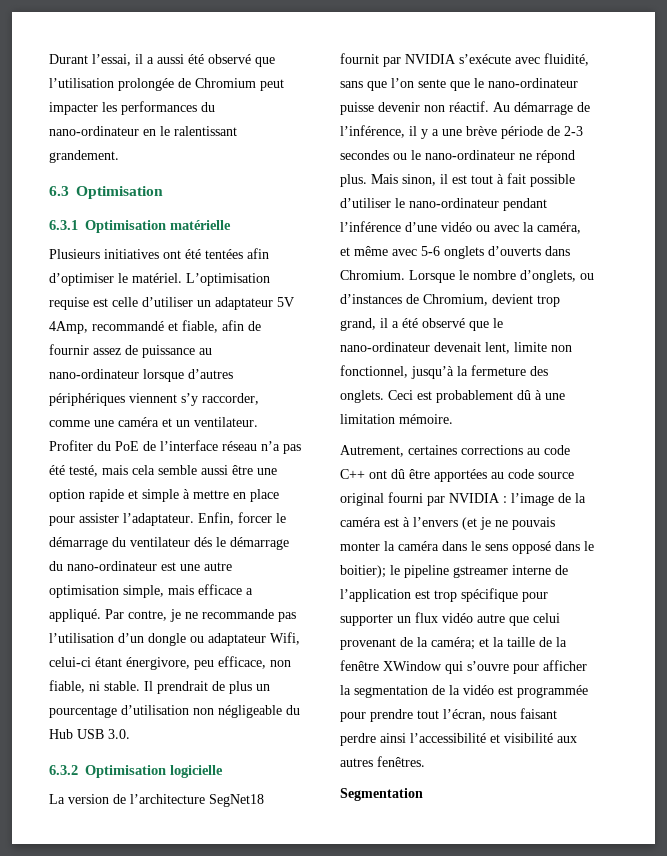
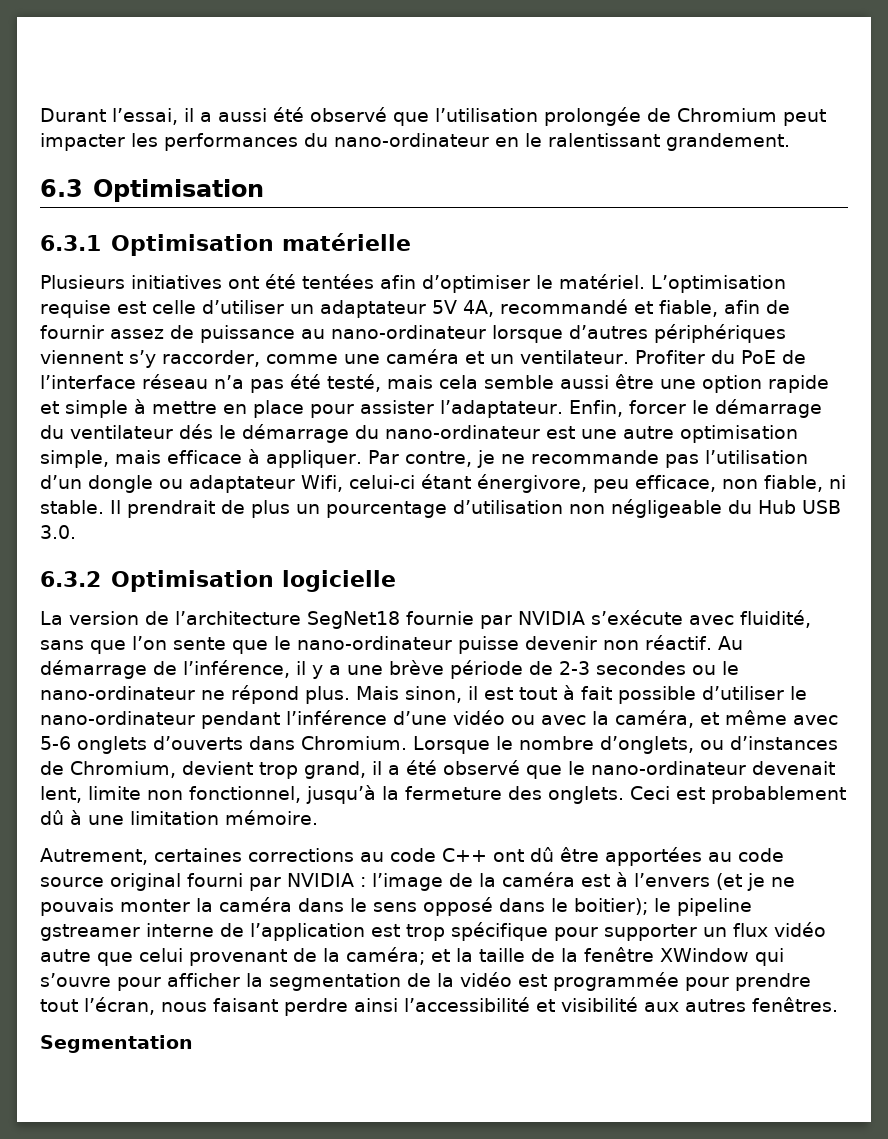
[49,321,88,334] 4Amp, -> [463,300,494,317] 4A,
[246,588,253,595] [49,609,101,622] a appliqué. -> [248,449,362,468] à appliquer.
[340,53,379,64] fournit -> [406,611,474,625] fournie

